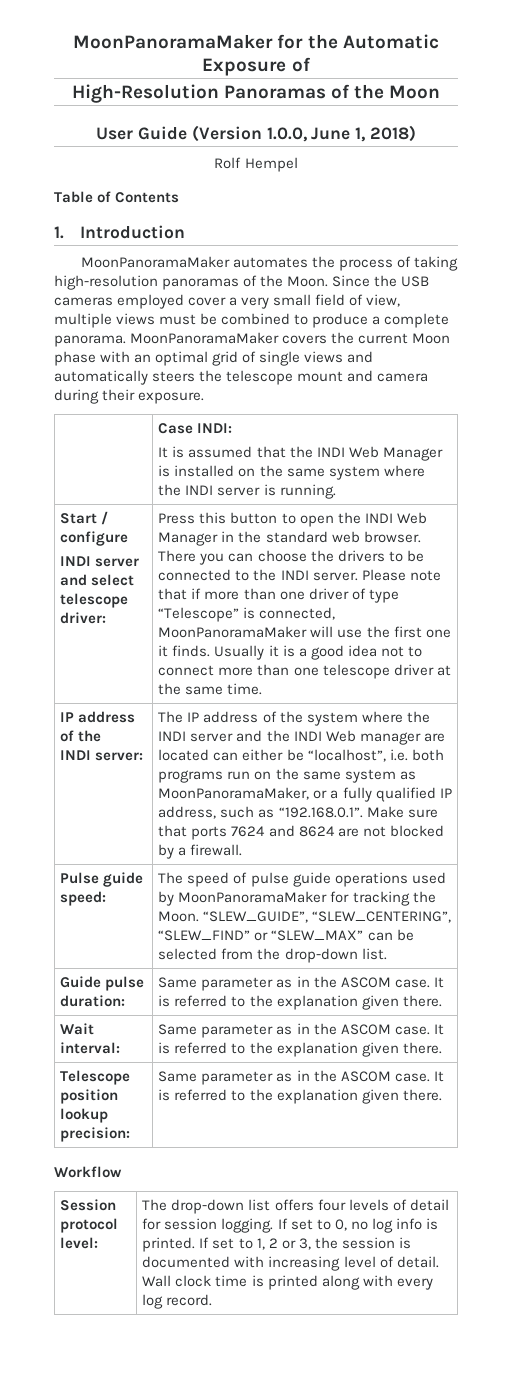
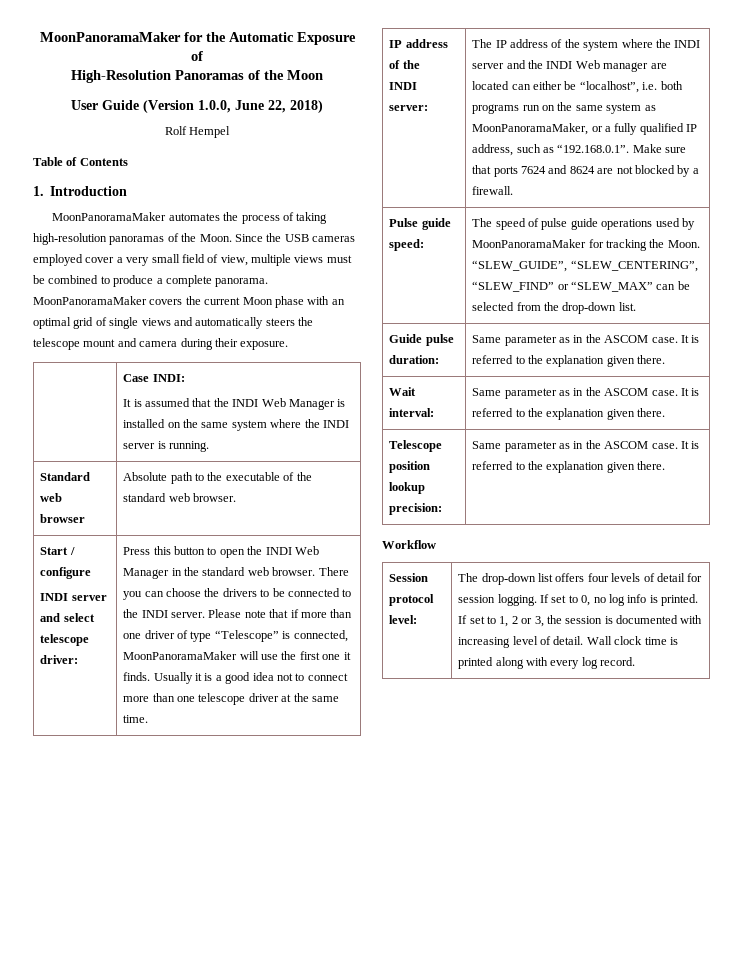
[354,127,365,142] 1, -> [268,100,286,113] 22,
(336, 491) none -> [40,472,91,481] [40,493,63,502] [40,514,86,523] [123,472,312,484] [123,493,237,502] // Standard web browser | Absolute path to the executable of the standard web browser.

